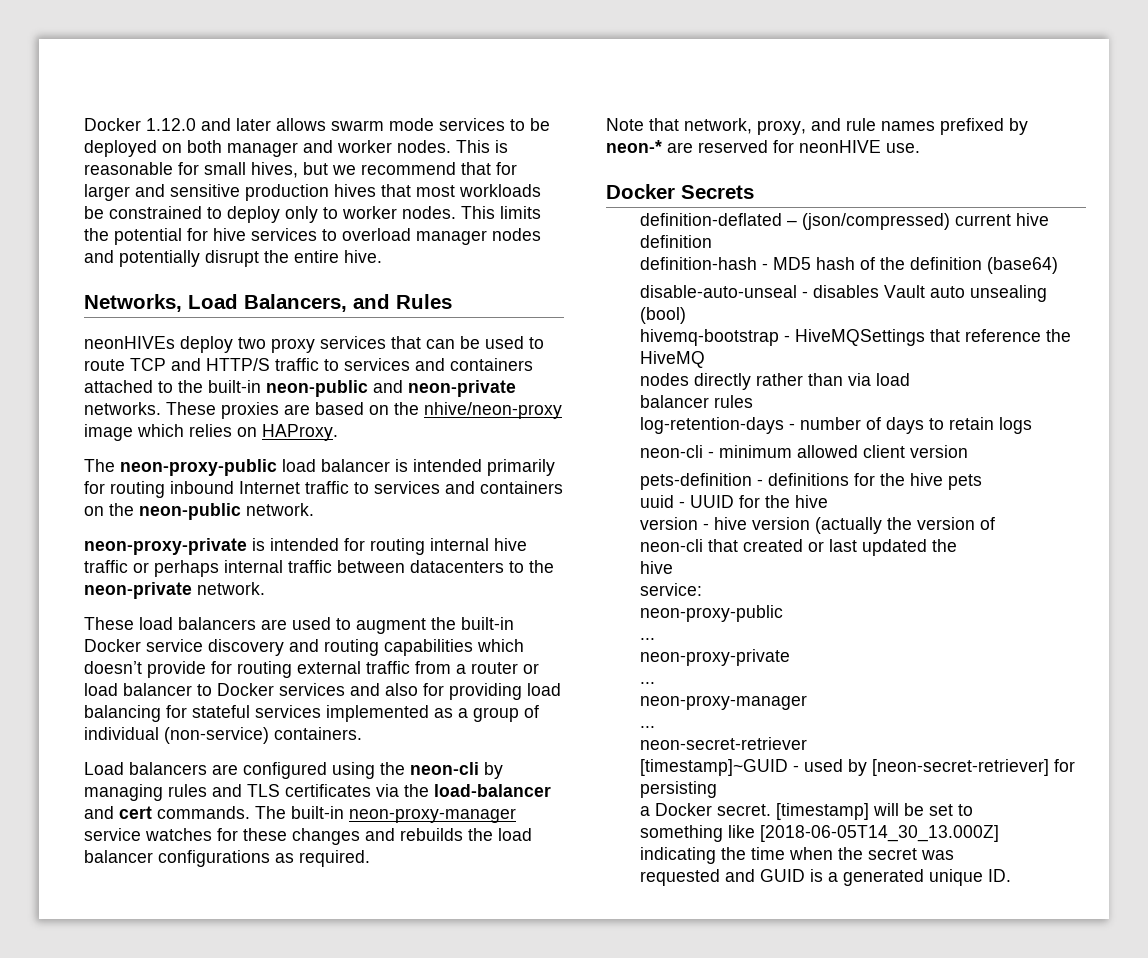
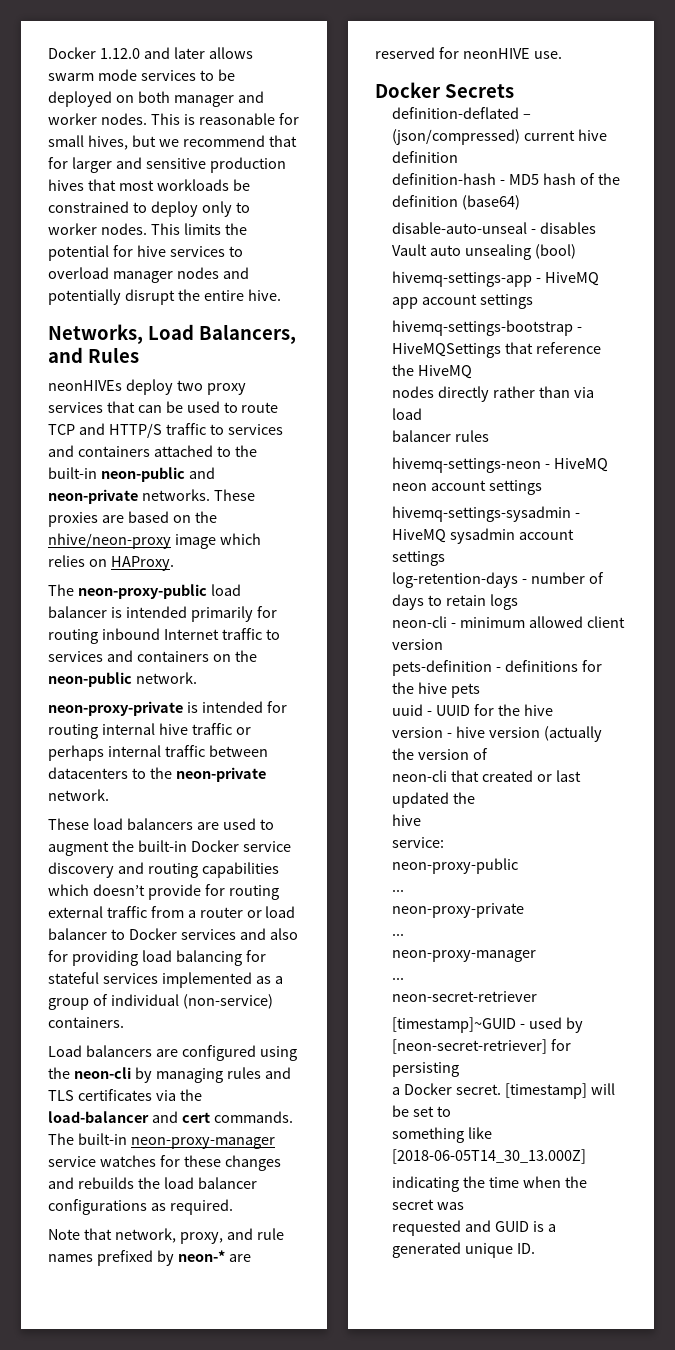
[640,329,780,346] hivemq-bootstrap -> [392,271,600,287] [392,294,534,309] [392,320,574,336] hivemq-settings-app - HiveMQ app account settings // hivemq-settings-bootstrap
(754, 401) none -> [392,457,609,473] [392,480,543,495] [392,506,581,522] [392,528,575,544] [392,551,446,566] // hivemq-settings-neon - HiveMQ neon account settings // hivemq-settings-sysadmin - HiveMQ sysadmin account settings

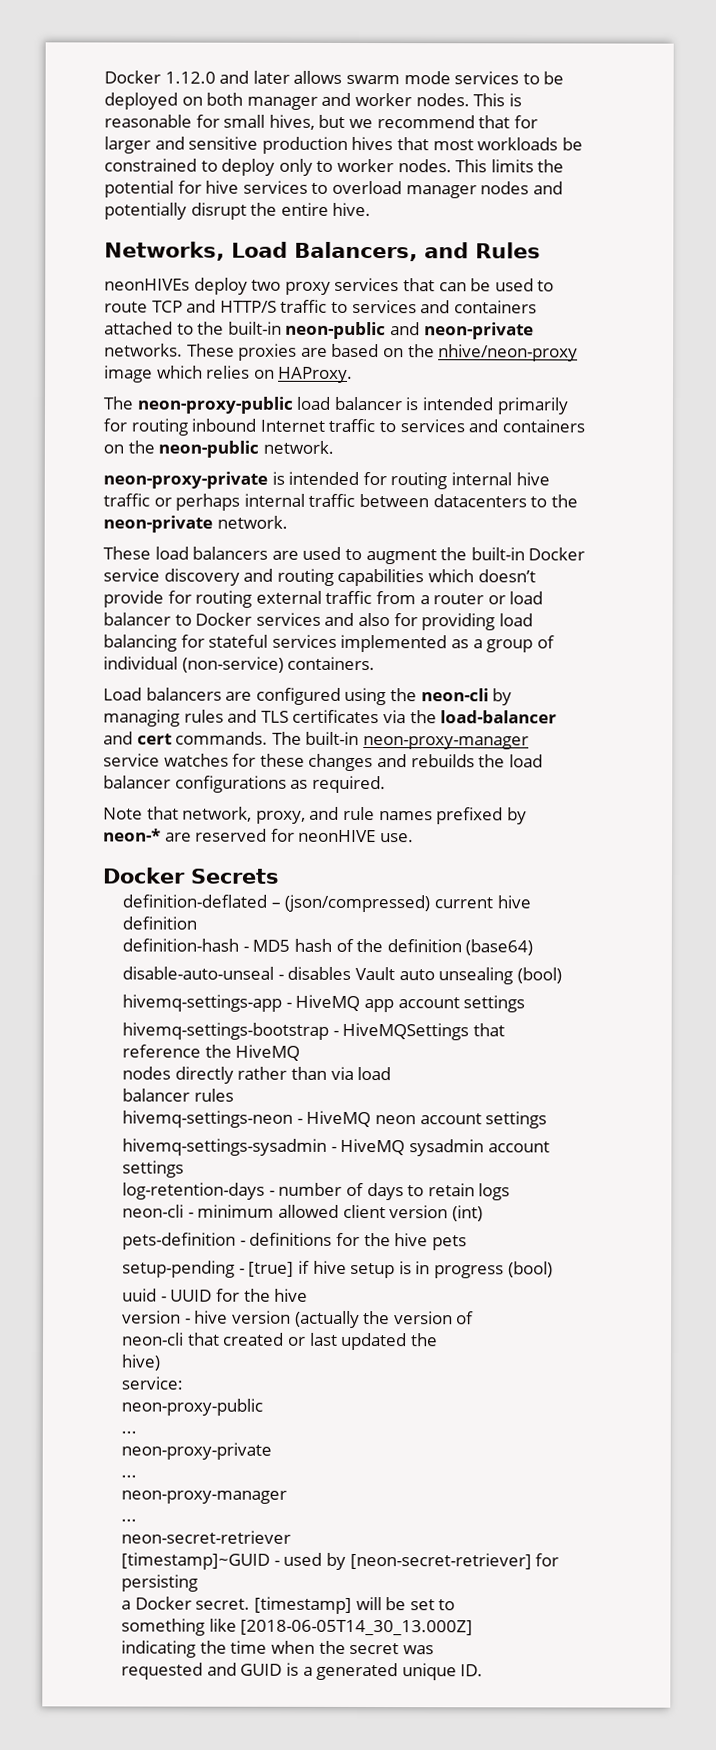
(444, 644) none -> [451,1205,483,1222] (int)
(481, 690) none -> [122,1260,553,1279] // setup-pending - [true] if hive setup is in progress (bool)
[392,814,422,826] hive -> [121,1354,161,1371] hive)

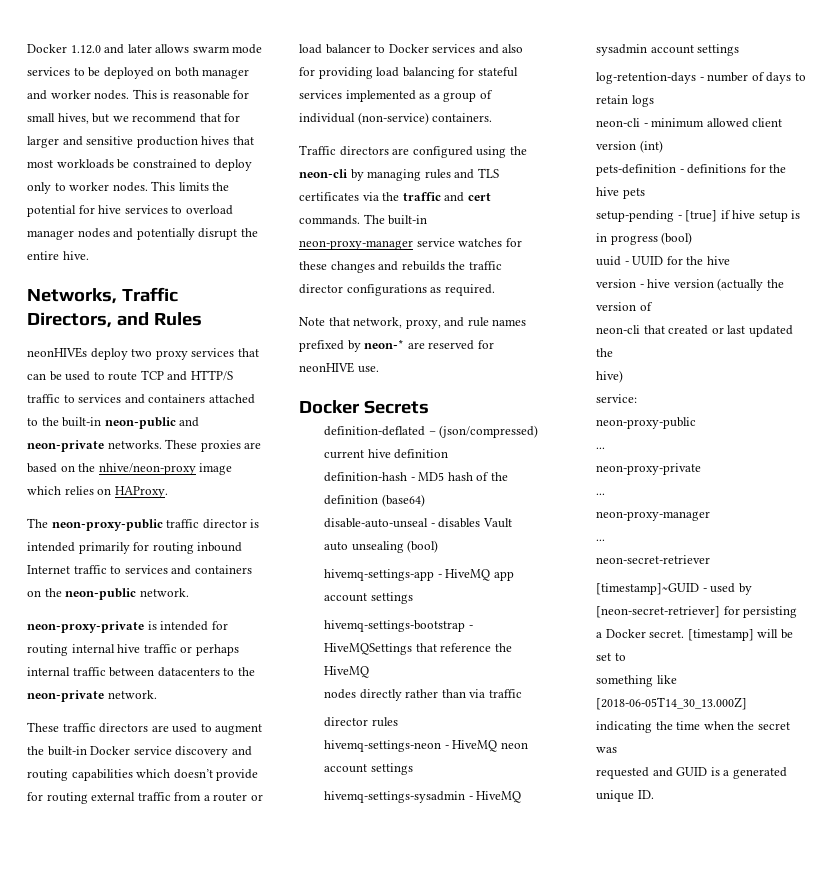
[231,241,418,262] Load Balancers, -> [121,287,178,302] [27,312,112,328] Traffic Directors,
[296,396,403,411] load balancer -> [166,519,247,529] traffic director
[154,546,269,560] load balancers -> [62,723,149,733] traffic directors
[103,687,222,701] Load balancers -> [299,145,389,156] Traffic directors
[440,710,558,724] load-balancer -> [402,192,441,201] traffic
[508,754,543,768] [103,775,171,789] load balancer -> [468,261,502,270] [299,284,343,294] traffic director
[357,1066,392,1081] [122,1088,191,1102] load // balancer -> [488,689,522,698] [324,717,369,727] traffic // director

